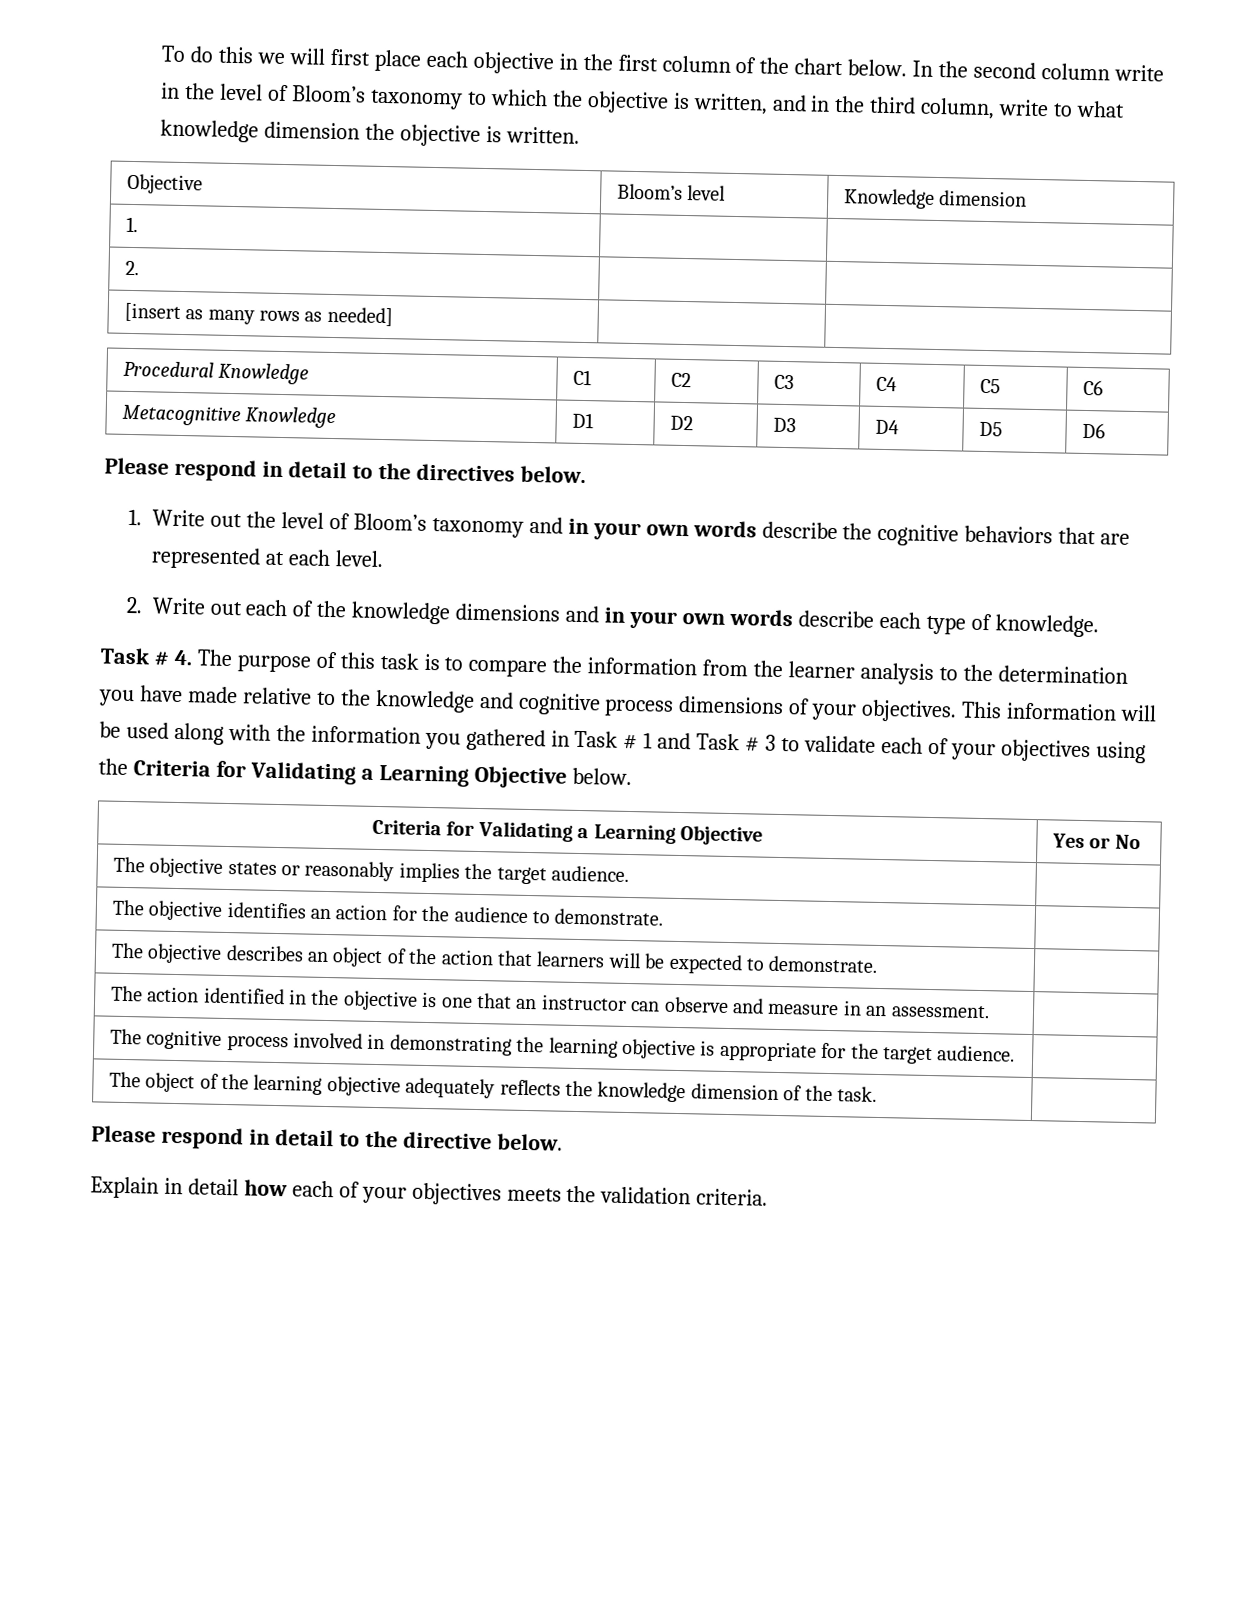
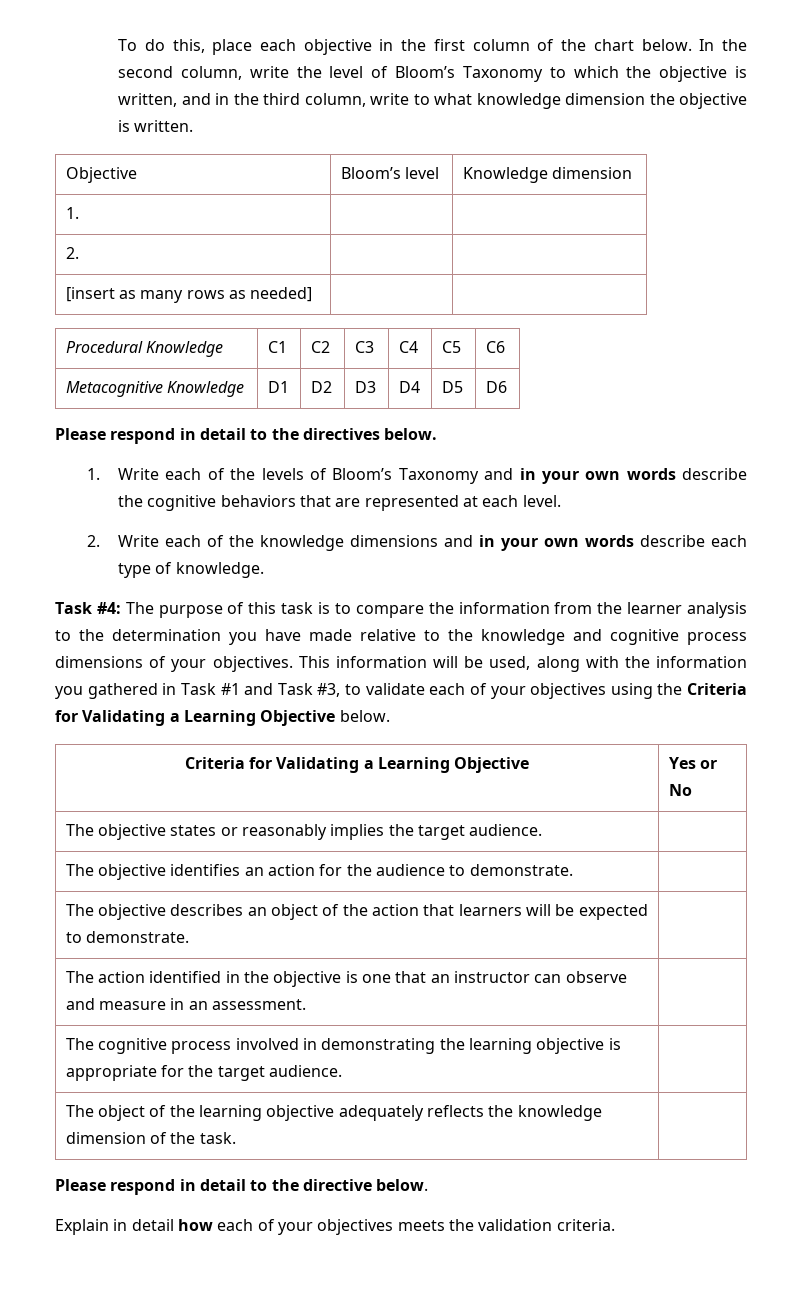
[218,46,371,66] this we will first -> [172,39,205,53] this,
[1041,63,1164,82] [161,82,463,110] column write in the level of Bloom’s taxonomy -> [180,66,543,82] column, write the level of Bloom’s Taxonomy
[210,511,524,538] out the level of Bloom’s taxonomy -> [165,468,479,484] each of the levels of Bloom’s Taxonomy
[209,601,243,616] out -> (160, 541) none
[153,649,193,666] # 4. -> [96,602,121,614] #4:
[125,721,169,739] used -> [489,656,531,670] used,
[623,732,777,752] # 1 and Task # 3 -> [220,683,341,697] #1 and Task #3,

